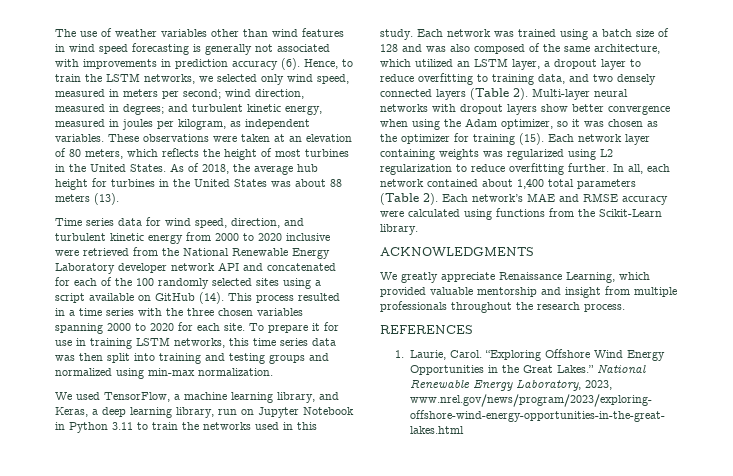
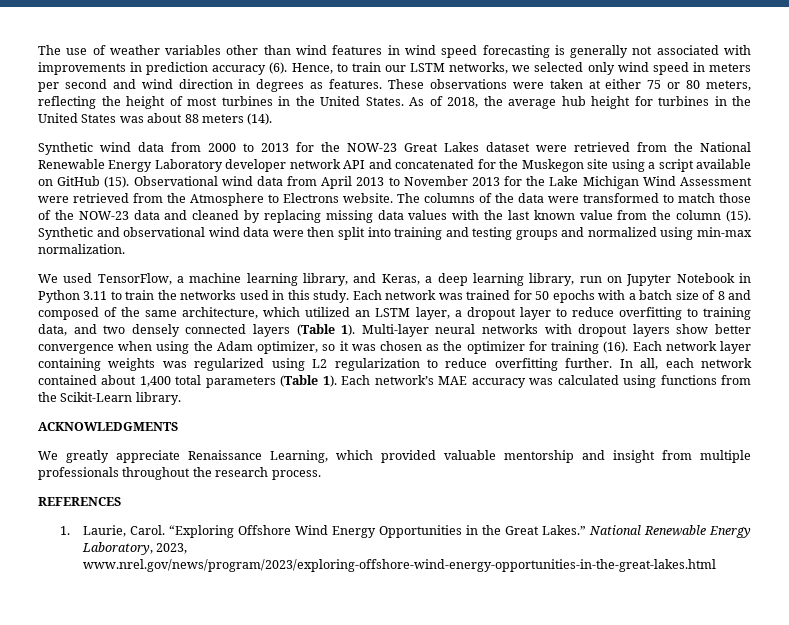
[85,74,102,82] the -> [384,65,406,72] our
[317,74,349,84] [55,89,105,97] speed, measured -> [652,62,689,75] speed
[183,89,304,99] [55,104,322,115] [55,119,310,130] [55,134,104,142] second; wind direction, measured in degrees; and turbulent kinetic energy, measured in joules per kilogram, as independent variables. -> [64,79,383,92] second and wind direction in degrees as features.
[289,134,352,142] [55,148,199,159] an elevation of 80 meters, which reflects -> [605,79,752,91] [38,96,96,109] either 75 or 80 meters, reflecting
[94,193,119,205] [55,217,304,228] [55,232,330,244] (13). // Time series data for wind speed, direction, and turbulent kinetic energy from 2000 to 2020 inclusive -> [247,113,273,125] [38,142,530,155] (14). // Synthetic wind data from 2000 to 2013 for the NOW-23 Great Lakes dataset
[74,277,279,289] each of the 100 randomly selected sites -> [499,159,609,172] the Muskegon site
[199,292,340,304] [55,308,303,316] [55,322,339,334] [55,337,336,349] [55,355,75,361] (14). This process resulted in a time series with the three chosen variables spanning 2000 to 2020 for each site. To prepare it for use in training LSTM networks, this time series data was -> [104,176,752,189] [38,193,751,206] [38,210,752,223] [38,227,304,240] (15). Observational wind data from April 2013 to November 2013 for the Lake Michigan Wind Assessment were retrieved from the Atmosphere to Electrons website. The columns of the data were transformed to match those of the NOW-23 data and cleaned by replacing missing data values with the last known value from the column (15). Synthetic and observational wind data were
[560,28,669,40] [380,44,470,52] using a batch size of 128 and was also -> [513,290,751,303] for 50 epochs with a batch size of 8 and
[513,88,528,100] 2). -> [341,324,356,336] 1).
[519,133,544,145] (15). -> [603,341,629,353] (16).
[423,193,438,205] 2). -> [322,375,337,387] 1).
[559,193,668,205] [380,211,404,217] and RMSE accuracy were -> [471,378,554,388] accuracy was

